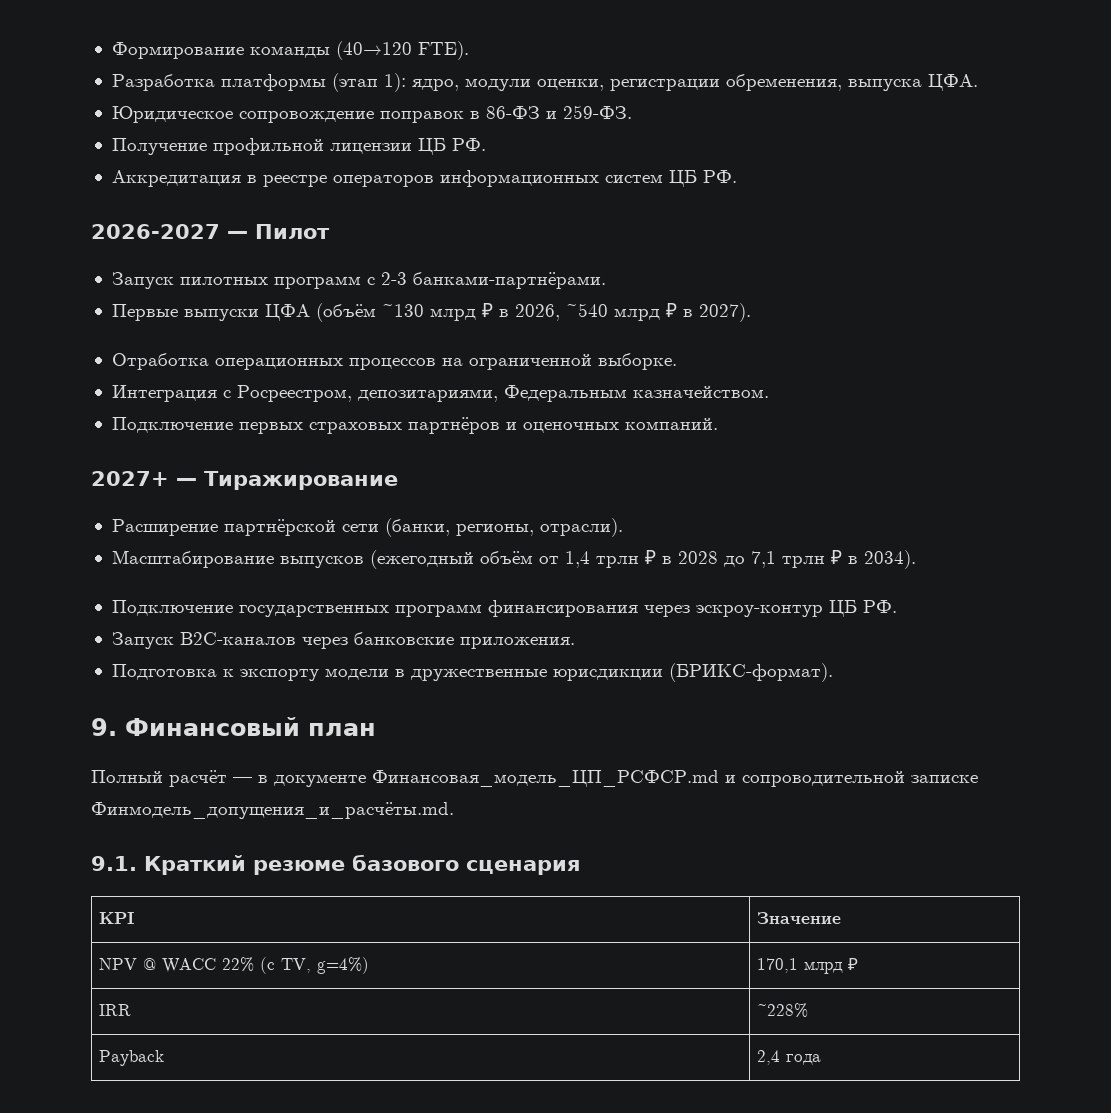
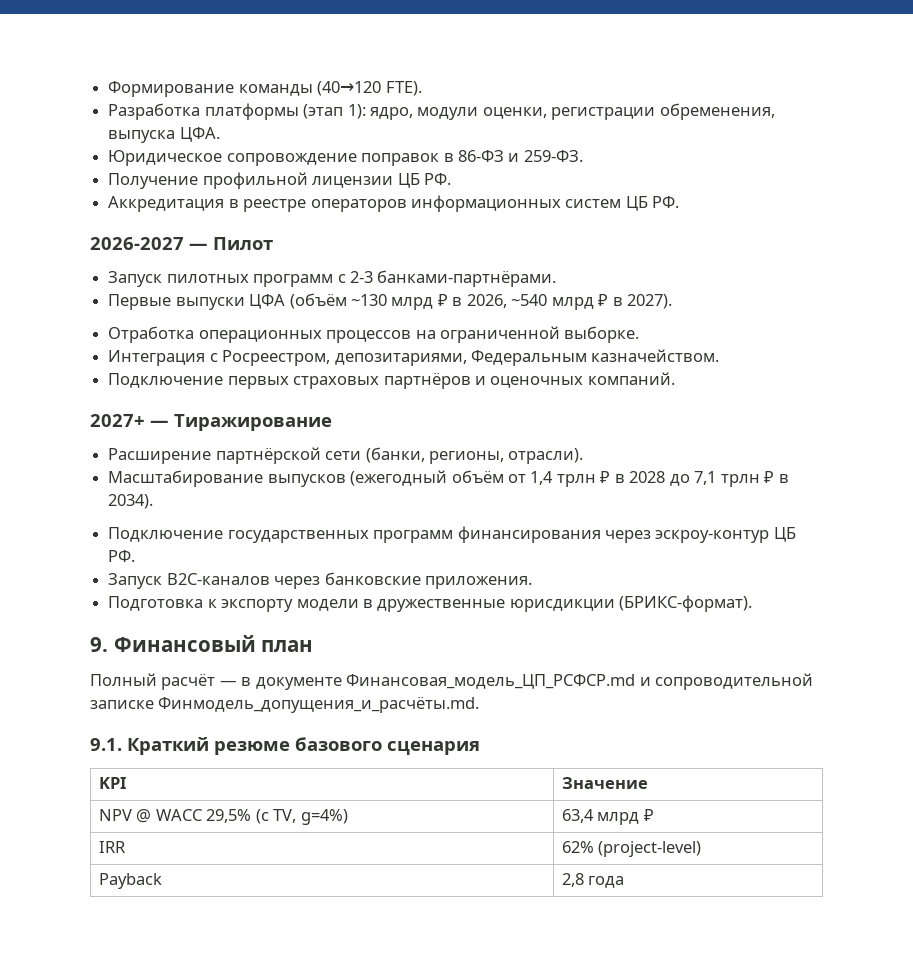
[221,957,254,972] 22% -> [206,809,252,823] 29,5%
[756,958,798,973] 170,1 -> [561,809,594,823] 63,4
[756,1003,808,1018] ~228% -> [561,841,702,857] 62% (project-level)
[756,1050,780,1065] 2,4 -> [561,873,584,887] 2,8

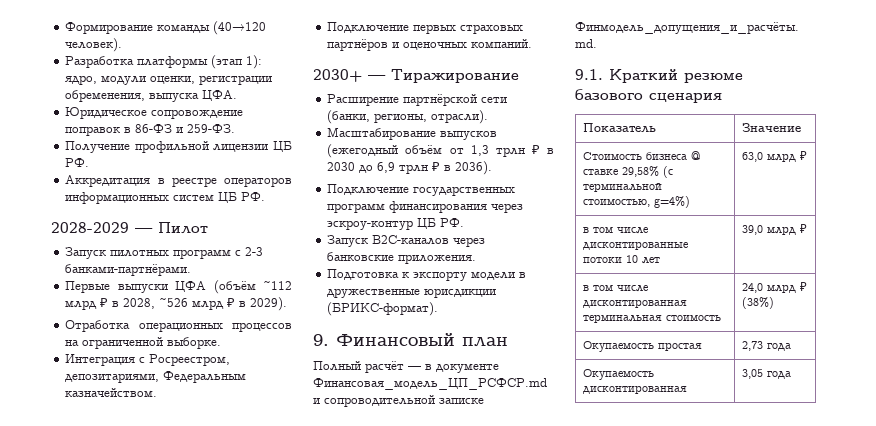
[385,81,422,96] FTE). -> [65,38,123,52] человек).
[90,237,184,250] 2026-2027 -> [51,222,129,233] 2028-2029
[350,294,673,310] ~130 млрд ₽ в 2026, ~540 млрд ₽ в 2027). -> [263,280,292,290] [65,297,288,311] ~112 млрд ₽ в 2028, ~526 млрд ₽ в 2029).
[90,414,145,427] 2027+ -> [313,69,362,82] 2030+
[530,471,789,487] [108,494,154,509] 1,4 трлн ₽ в 2028 до 7,1 трлн ₽ в 2034). -> [470,145,554,157] [327,161,493,175] 1,3 трлн ₽ в 2030 до 6,9 трлн ₽ в 2036).
[98,777,126,789] KPI -> [582,123,656,133] Показатель
[98,809,297,824] NPV @ WACC 29,5% (с TV, -> [582,151,700,160] [582,166,673,178] [582,183,662,192] [582,198,650,207] Стоимость бизнеса @ ставке 29,58% (с терминальной стоимостью,
[561,809,654,825] [98,841,126,853] [561,841,702,857] [98,873,162,889] [561,873,584,887] 63,4 млрд ₽ // IRR | 62% (project-level) // Payback | 2,8 -> [741,151,807,162] [582,226,648,234] [582,242,688,250] [582,255,660,264] [741,224,807,235] [582,284,648,292] [582,300,687,308] [582,314,721,323] [741,282,807,293] [741,297,774,309] [582,341,702,352] [741,341,791,351] [582,369,654,380] [582,386,687,394] [741,369,763,379] 63,0 млрд ₽ // в том числе дисконтированные потоки 10 лет | 39,0 млрд ₽ // в том числе дисконтированная терминальная стоимость | 24,0 млрд ₽ (38%) // Окупаемость простая | 2,73 года // Окупаемость дисконтированная | 3,05

